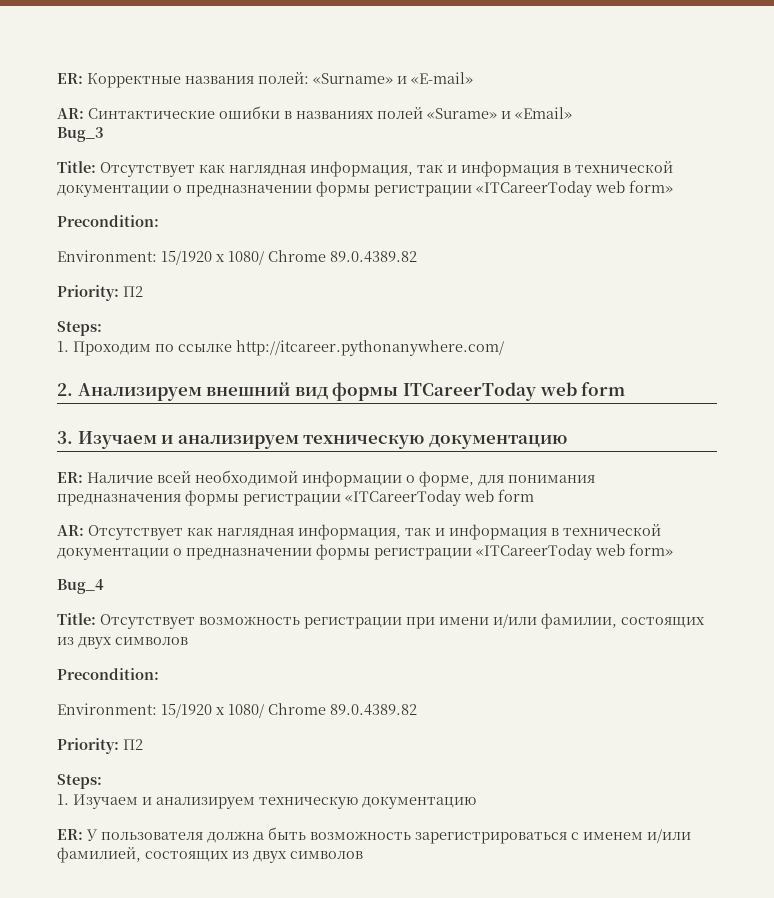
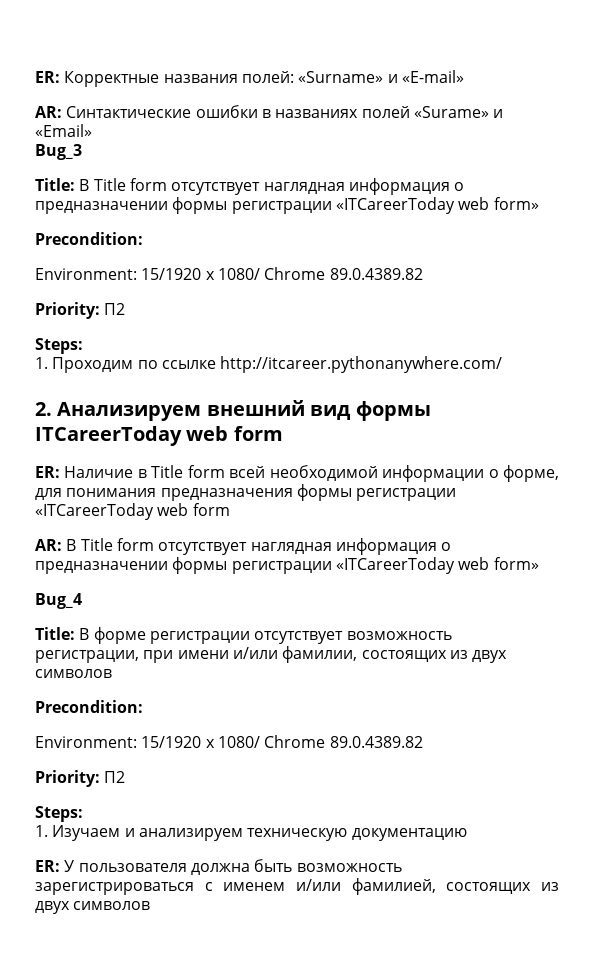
[100,161,673,177] [57,184,169,197] Отсутствует как наглядная информация, так и информация в технической документации -> [79,178,450,195] В Title form отсутствует наглядная информация
[57,431,567,449] // 3. Изучаем и анализируем техническую документацию -> (283, 433) none
(153, 477) none -> [137,465,225,478] в Title form
[88,524,661,540] [57,547,169,560] Отсутствует как наглядная информация, так и информация в технической документации -> [66,538,437,555] В Title form отсутствует наглядная информация
[100,614,402,629] Отсутствует возможность регистрации -> [79,627,452,644] [35,650,139,663] В форме регистрации отсутствует возможность регистрации,

